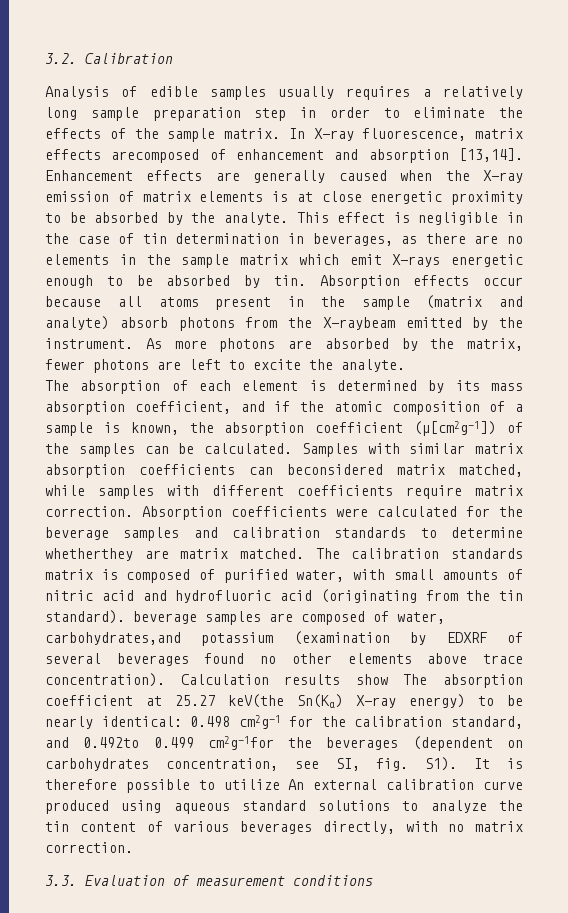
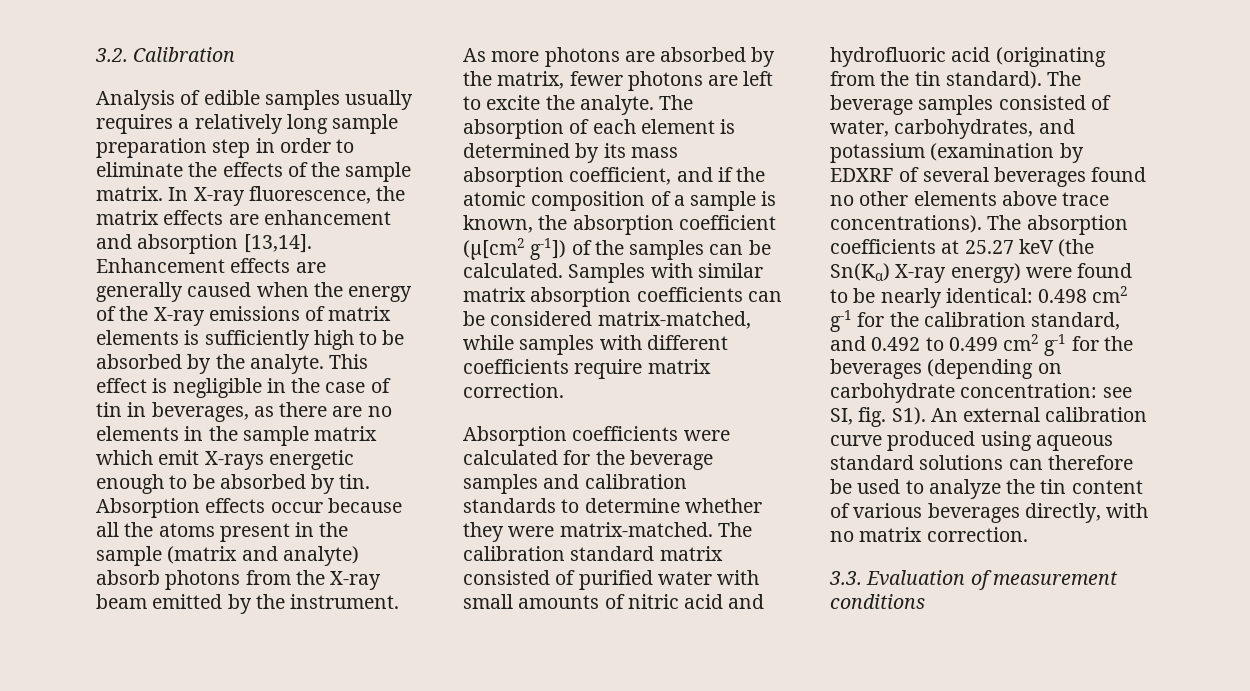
(467, 134) none -> [376,186,406,201] the
[111,149,226,163] arecomposed of -> [228,214,259,225] are
[483,170,523,183] [45,191,523,205] X-ray emission of matrix elements is at close energetic proximity -> [348,286,413,302] [96,306,392,326] [96,330,354,350] energy of the X-ray emissions of matrix elements is sufficiently high
[175,233,280,244] determination -> (122, 409) none
(142, 301) none -> [124,522,154,537] the
[322,317,395,330] X-raybeam -> [330,571,382,590] [96,594,147,609] X-ray beam
(405, 365) // -> (654, 105) none
[414,421,497,436] (µ[cm2g-1]) -> [463,238,567,260] (µ[cm2 g-1])
[287,464,523,477] beconsidered matrix matched, -> [463,311,751,329] be considered matrix-matched,
(133, 511) none -> (564, 390) //
[45,548,523,561] [45,569,191,583] whetherthey are matrix matched. The calibration standards matrix is composed -> [684,498,762,513] [463,522,752,542] [463,546,723,561] [463,570,550,585] whether they were matrix-matched. The calibration standard matrix consisted
[296,570,345,582] water, -> [657,571,712,585] water
[133,611,445,625] [45,632,181,645] beverage samples are composed of water, carbohydrates,and -> [1047,71,1082,86] [830,95,1111,115] [830,119,1075,139] The beverage samples consisted of water, carbohydrates, and
[45,673,523,688] [45,695,133,706] concentration). Calculation results show The absorption coefficient -> [830,215,1128,235] [830,239,936,254] concentrations). The absorption coefficients
[228,694,284,708] keV(the -> [1018,239,1095,257] keV (the
(465, 701) none -> [1025,263,1133,278] were found
[238,715,281,729] cm2g-1 -> [1092,286,1129,303] [830,310,852,332] cm2 g-1
[83,736,523,751] [45,757,523,771] [45,779,280,793] 0.492to 0.499 cm2g-1for the beverages (dependent on carbohydrates concentration, see SI, fig. S1). It is therefore possible to utilize -> [871,334,1133,356] [830,359,1062,379] [830,383,1132,403] [830,407,926,427] 0.492 to 0.499 cm2 g-1 for the beverages (depending on carbohydrate concentration: see SI, fig. S1).
(391, 805) none -> [1008,455,1133,470] [830,479,901,494] can therefore be used

